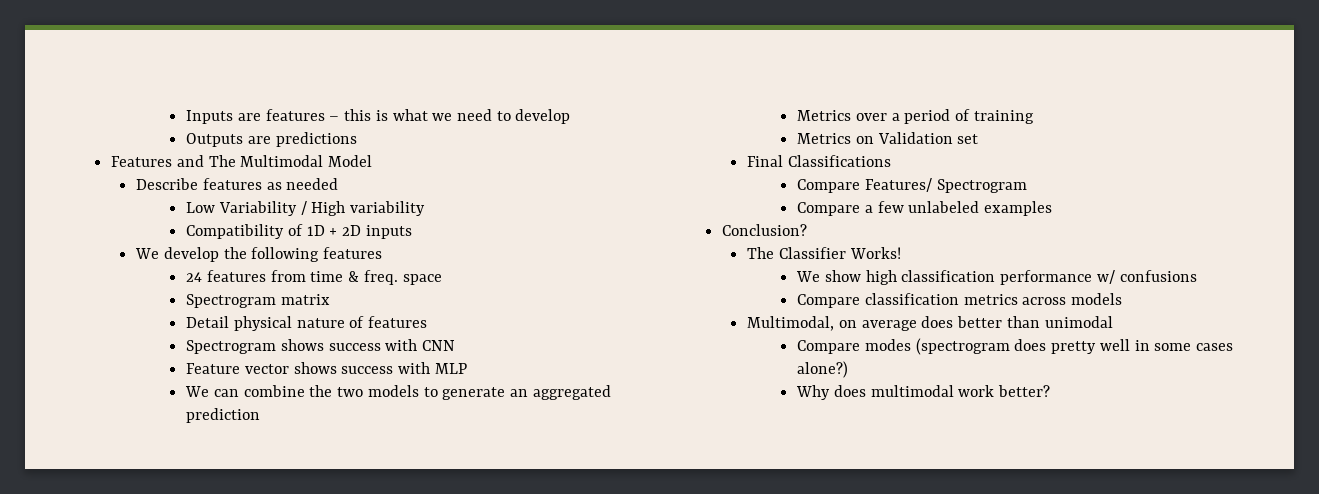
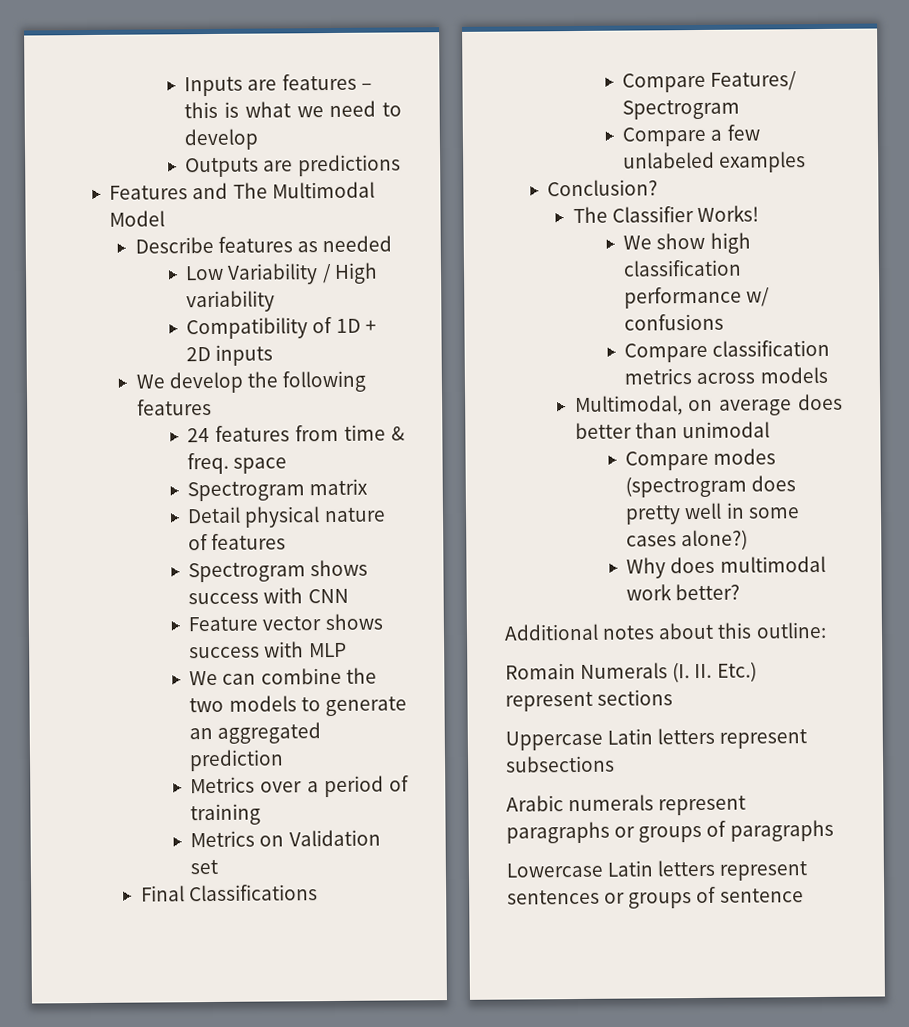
(1051, 391) none -> [504,621,827,641] [505,661,757,683] [505,689,674,712] [505,727,808,751] [505,755,615,773] [506,794,747,816] [506,819,834,844] [506,859,809,881] [507,886,804,909] // Additional notes about this outline: // Romain Numerals (I. II. Etc.) represent sections // Uppercase Latin letters represent subsections // Arabic numerals represent paragraphs or groups of paragraphs // Lowercase Latin letters represent sentences or groups of sentence

